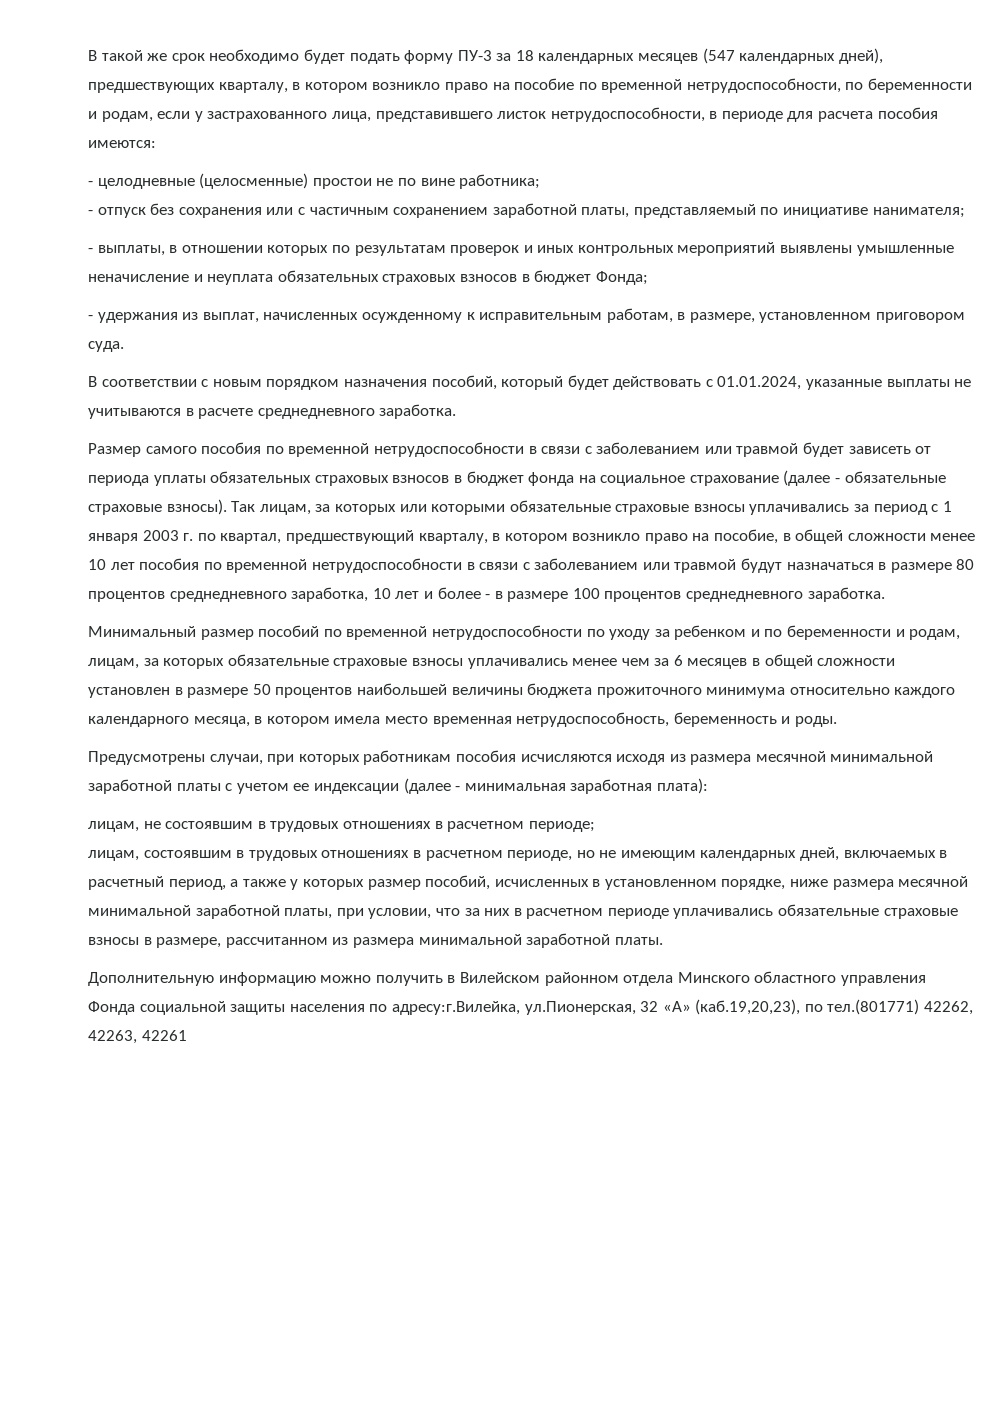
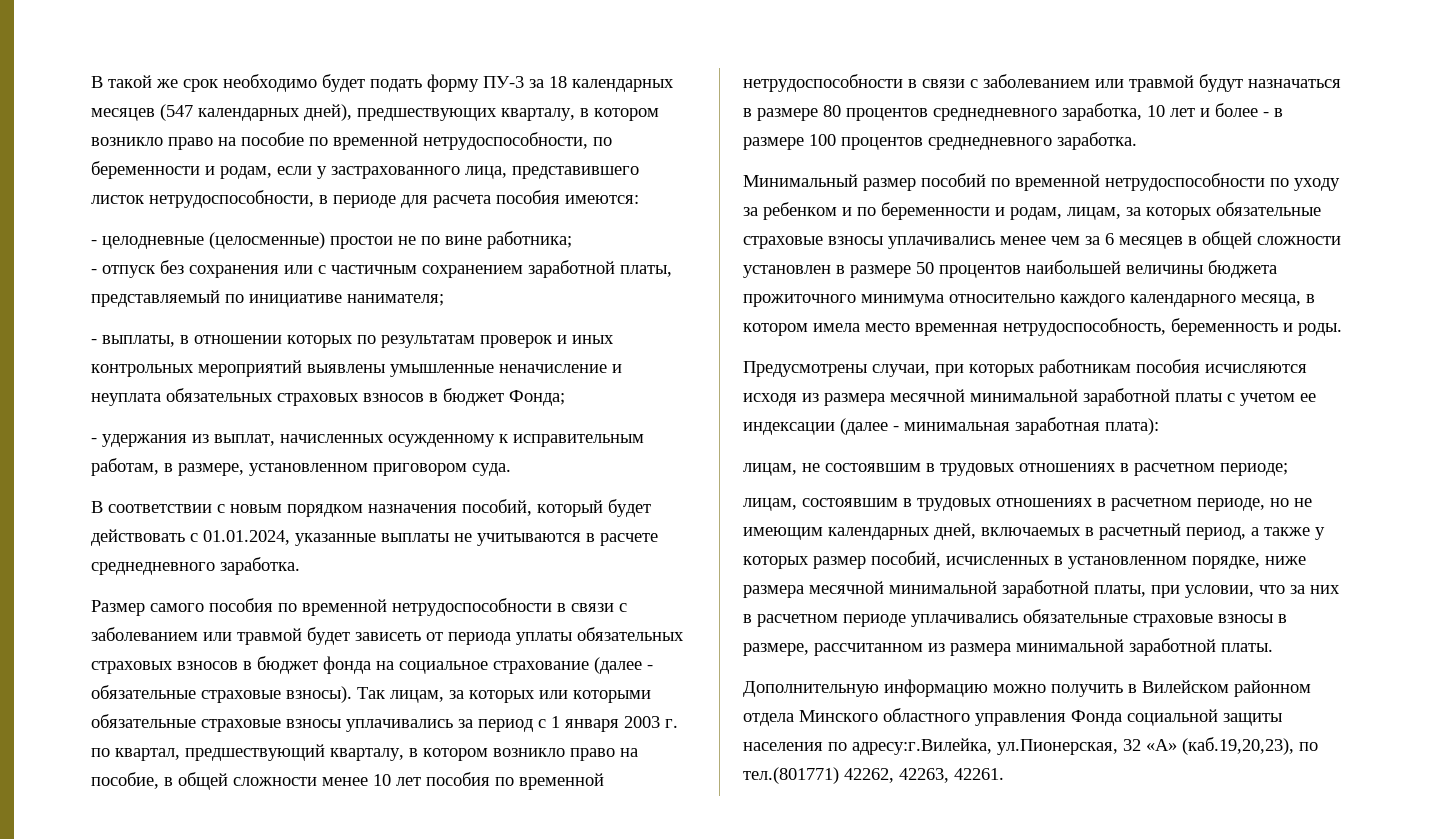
[141,1030,187,1041] 42261 -> [954,768,1004,780] 42261.

